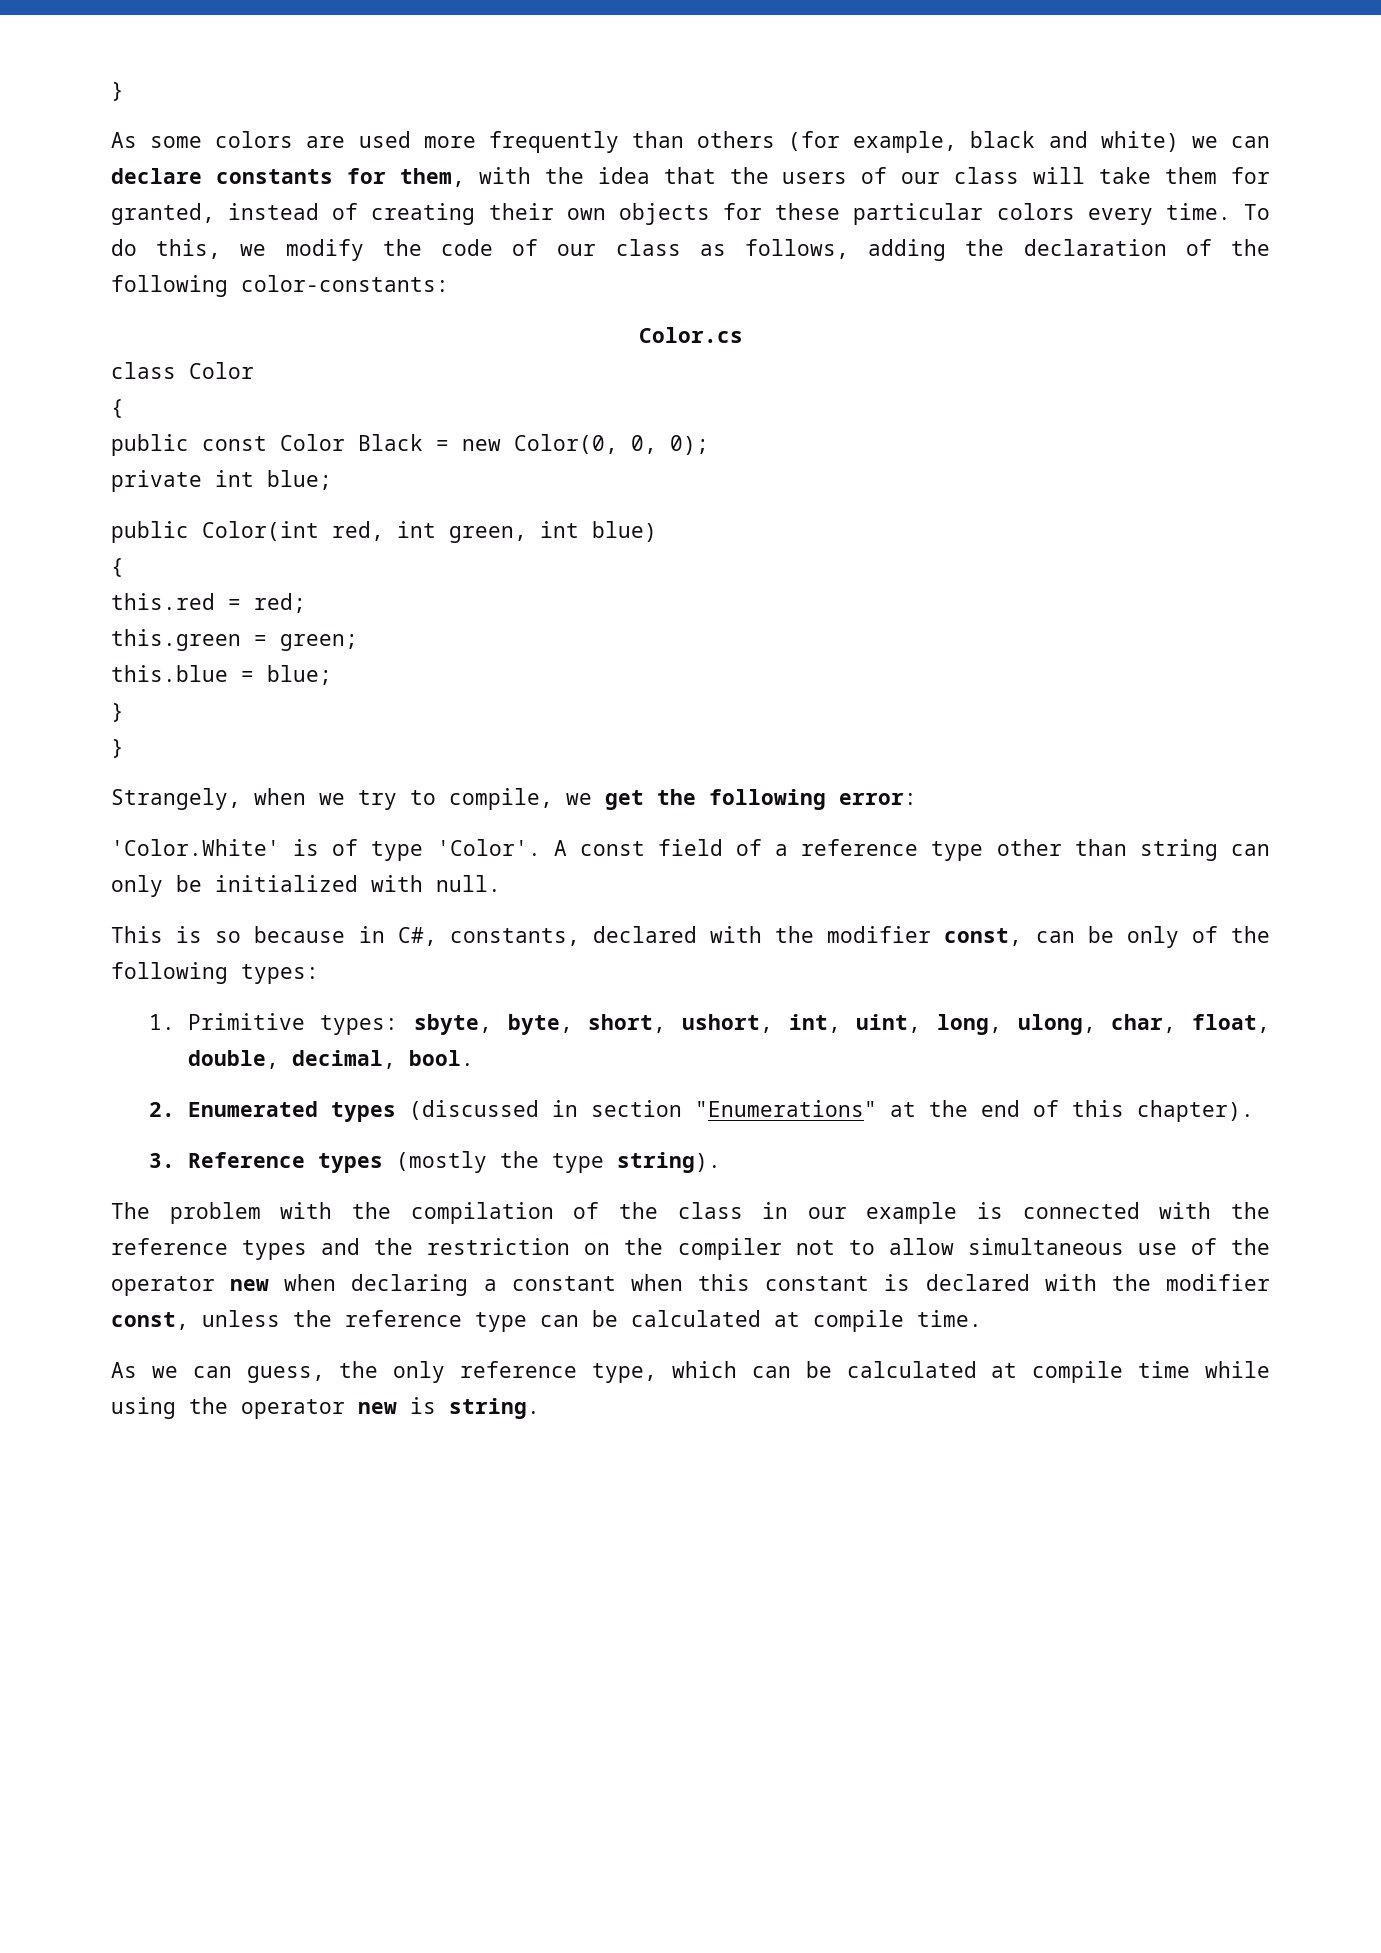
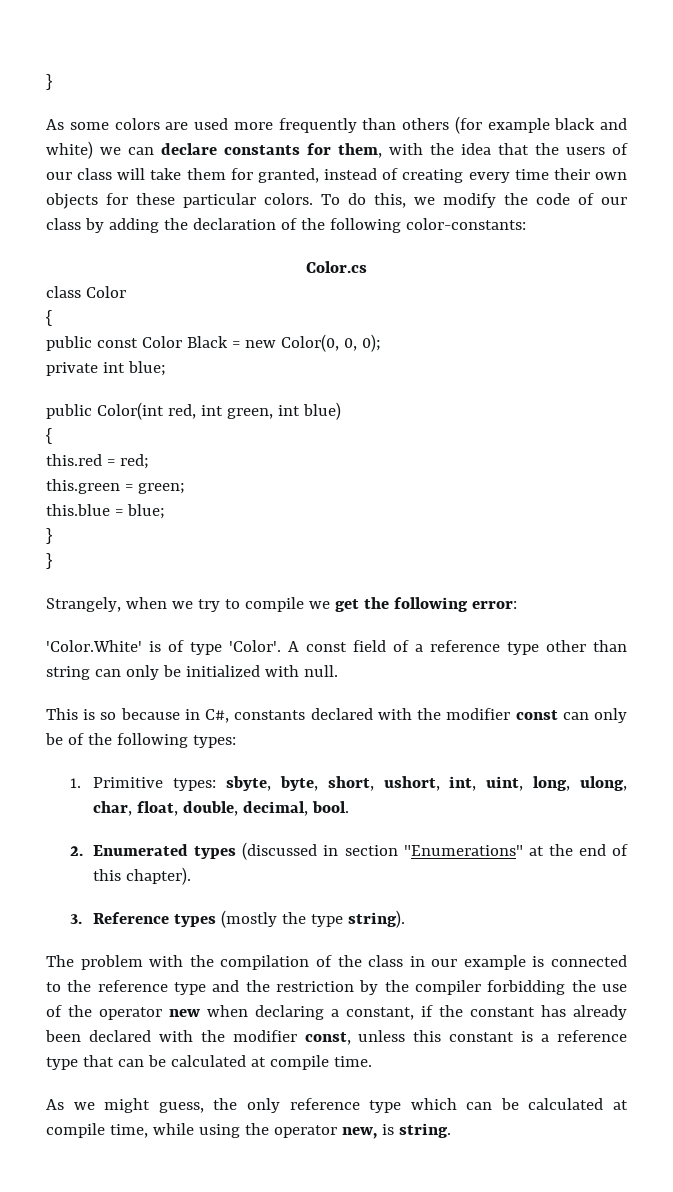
[853,131,958,153] example, -> [487,118,550,133] example
(476, 214) none -> [468,169,549,183] every time
[996,203,1231,225] colors every time. -> [264,193,313,205] colors.
[699,239,849,259] as follows, -> [84,218,104,233] by
[449,788,553,810] compile, -> [244,597,304,612] compile
[449,926,1179,948] constants, declared with the modifier const, can be only -> [234,708,627,723] [45,733,63,745] constants declared with the modifier const can only be
[1159,1202,1270,1219] [111,1238,308,1260] with the reference types -> [46,980,206,995] to the reference type
[584,1243,611,1255] on -> [359,980,379,995] by
[795,1238,1124,1255] not to allow simultaneous -> [487,980,596,995] forbidding the
[511,1274,911,1291] constant when this constant is -> [346,1005,627,1020] [45,1030,81,1042] constant, if the constant has already been
[293,1310,527,1332] the reference type -> [413,1030,627,1042] [46,1055,114,1070] this constant is a reference type that
[192,1366,232,1378] can -> [104,1098,151,1113] might
[592,1363,658,1383] type, -> [369,1100,402,1113] type
[1138,1361,1191,1378] time -> [109,1124,148,1138] time,
[358,1402,397,1414] new -> [341,1127,377,1139] new,

